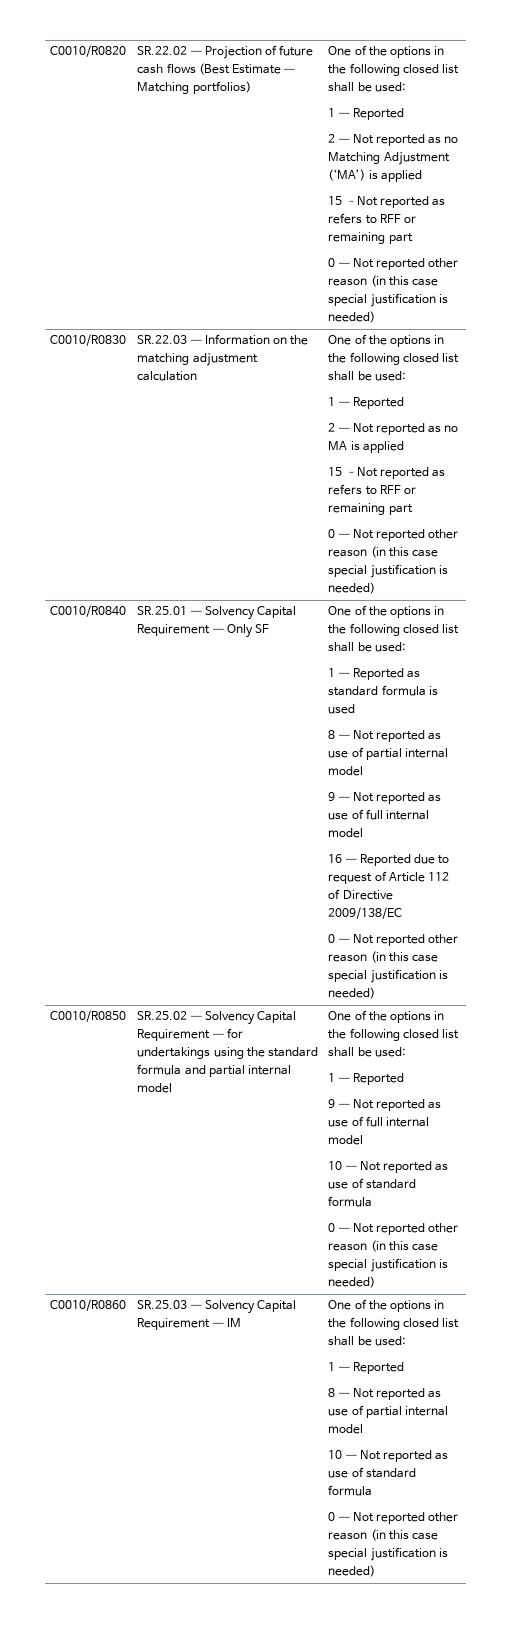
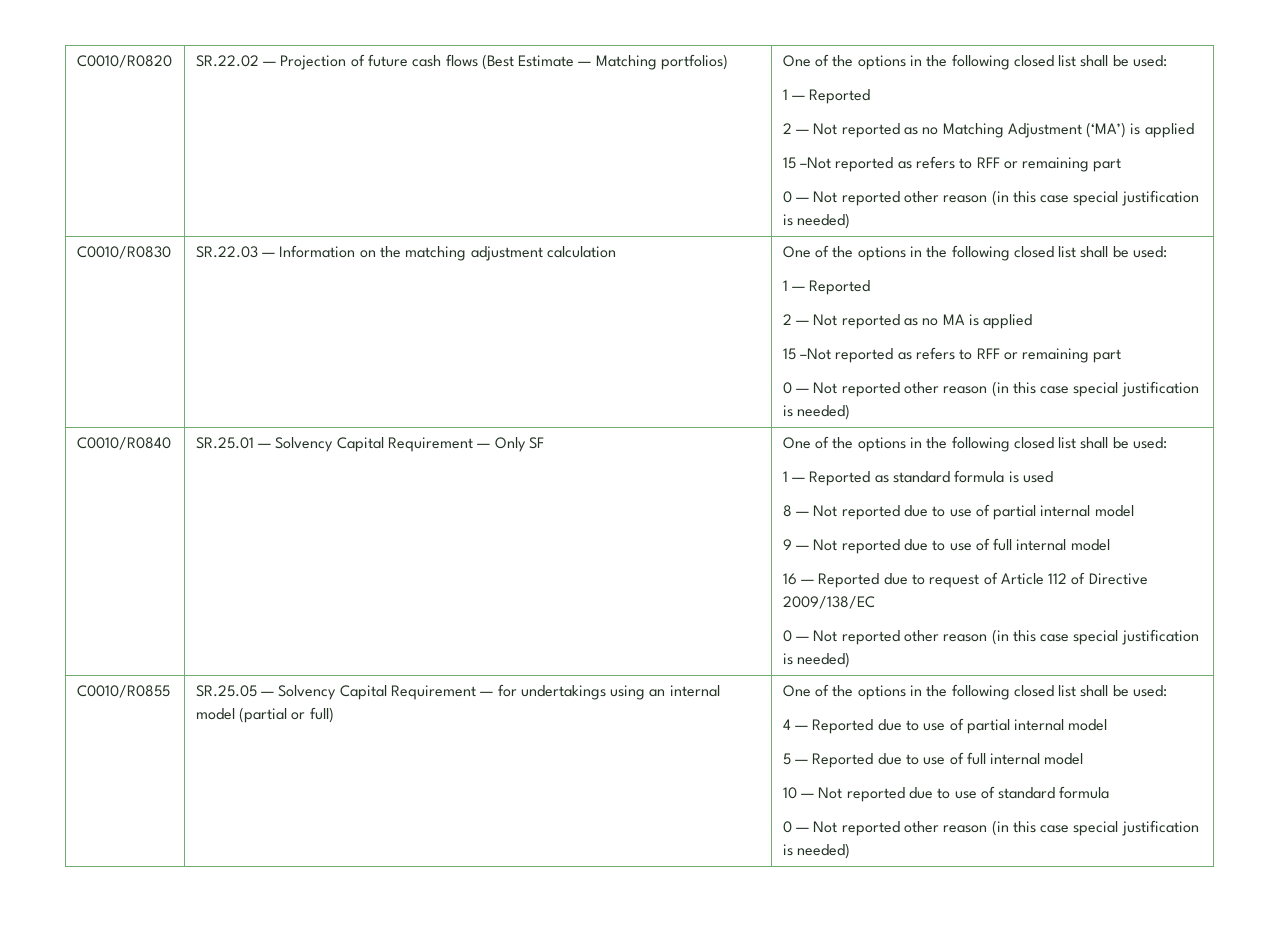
[427,732,441,740] as -> [903,505,946,517] due to
[427,794,441,802] as -> [903,539,946,551] due to
[50,1010,127,1022] [137,1011,188,1020] C0010/R0850 | SR.25.02 -> [76,685,170,698] [195,685,257,697] C0010/R0855 | SR.25.05
[246,1047,318,1057] [137,1064,291,1077] [137,1083,173,1093] the standard formula and partial internal model -> [649,685,720,697] [195,707,334,723] an internal model (partial or full)
[328,1073,404,1085] [328,1099,441,1111] 1 — Reported // 9 — Not reported as -> [782,718,1108,734] [782,753,919,768] 4 — Reported due to use of partial internal model // 5 — Reported due to
[434,1163,448,1171] as -> [908,787,951,799] due to
[50,1299,127,1311] [137,1300,296,1314] [137,1318,241,1330] [328,1299,444,1312] [328,1317,459,1330] [328,1336,406,1346] [328,1362,404,1374] [328,1388,441,1400] [328,1405,448,1418] [328,1424,364,1434] [328,1450,448,1462] [328,1467,416,1478] [328,1485,373,1496] [328,1512,458,1524] [328,1529,438,1541] [328,1547,448,1561] [328,1565,376,1577] // C0010/R0860 | SR.25.03 — Solvency Capital Requirement — IM | One of the options in the following closed list shall be used: // 1 — Reported // 8 — Not reported as use of partial internal model // 10 — Not reported as use of standard formula // 0 — Not reported other reason (in this case special justification is needed) -> (850, 851) none

